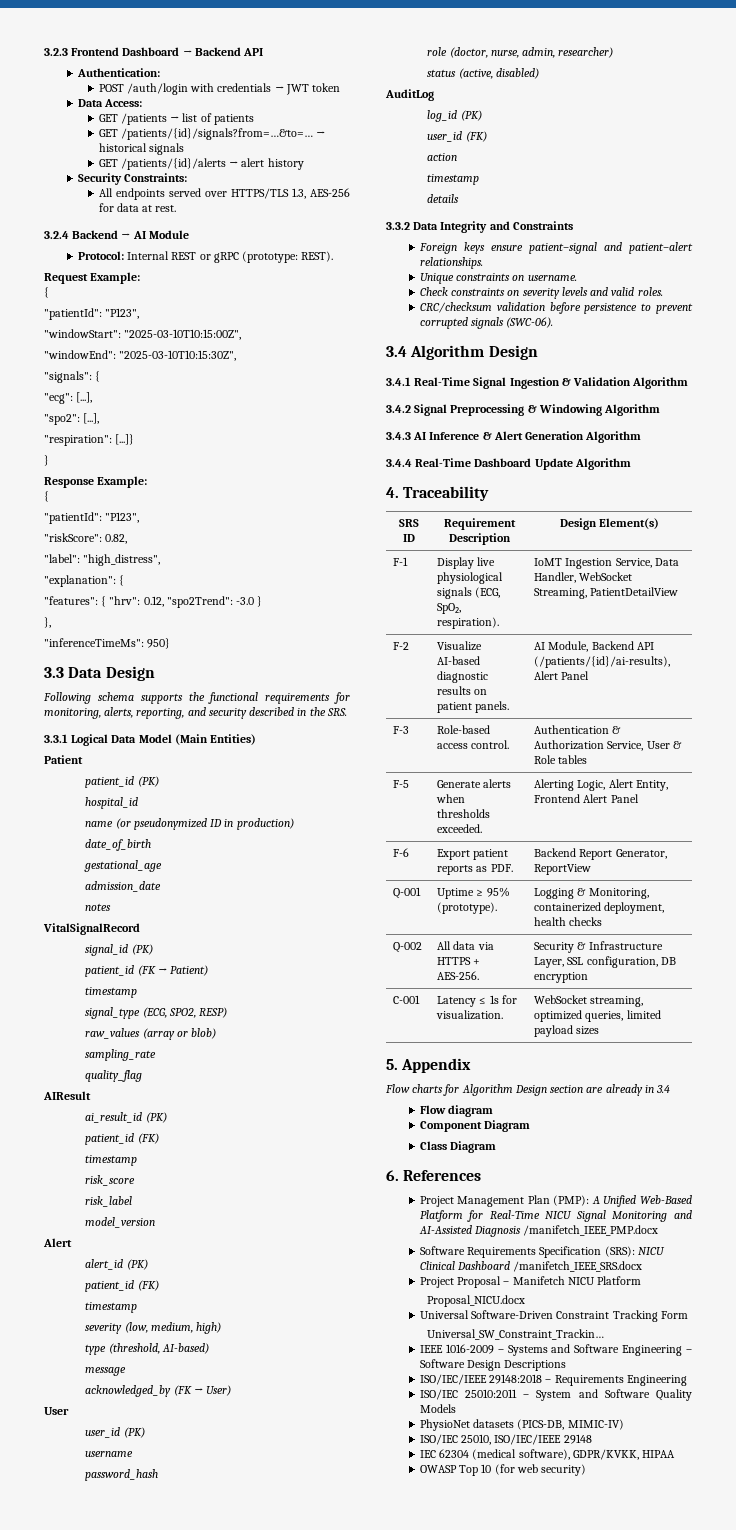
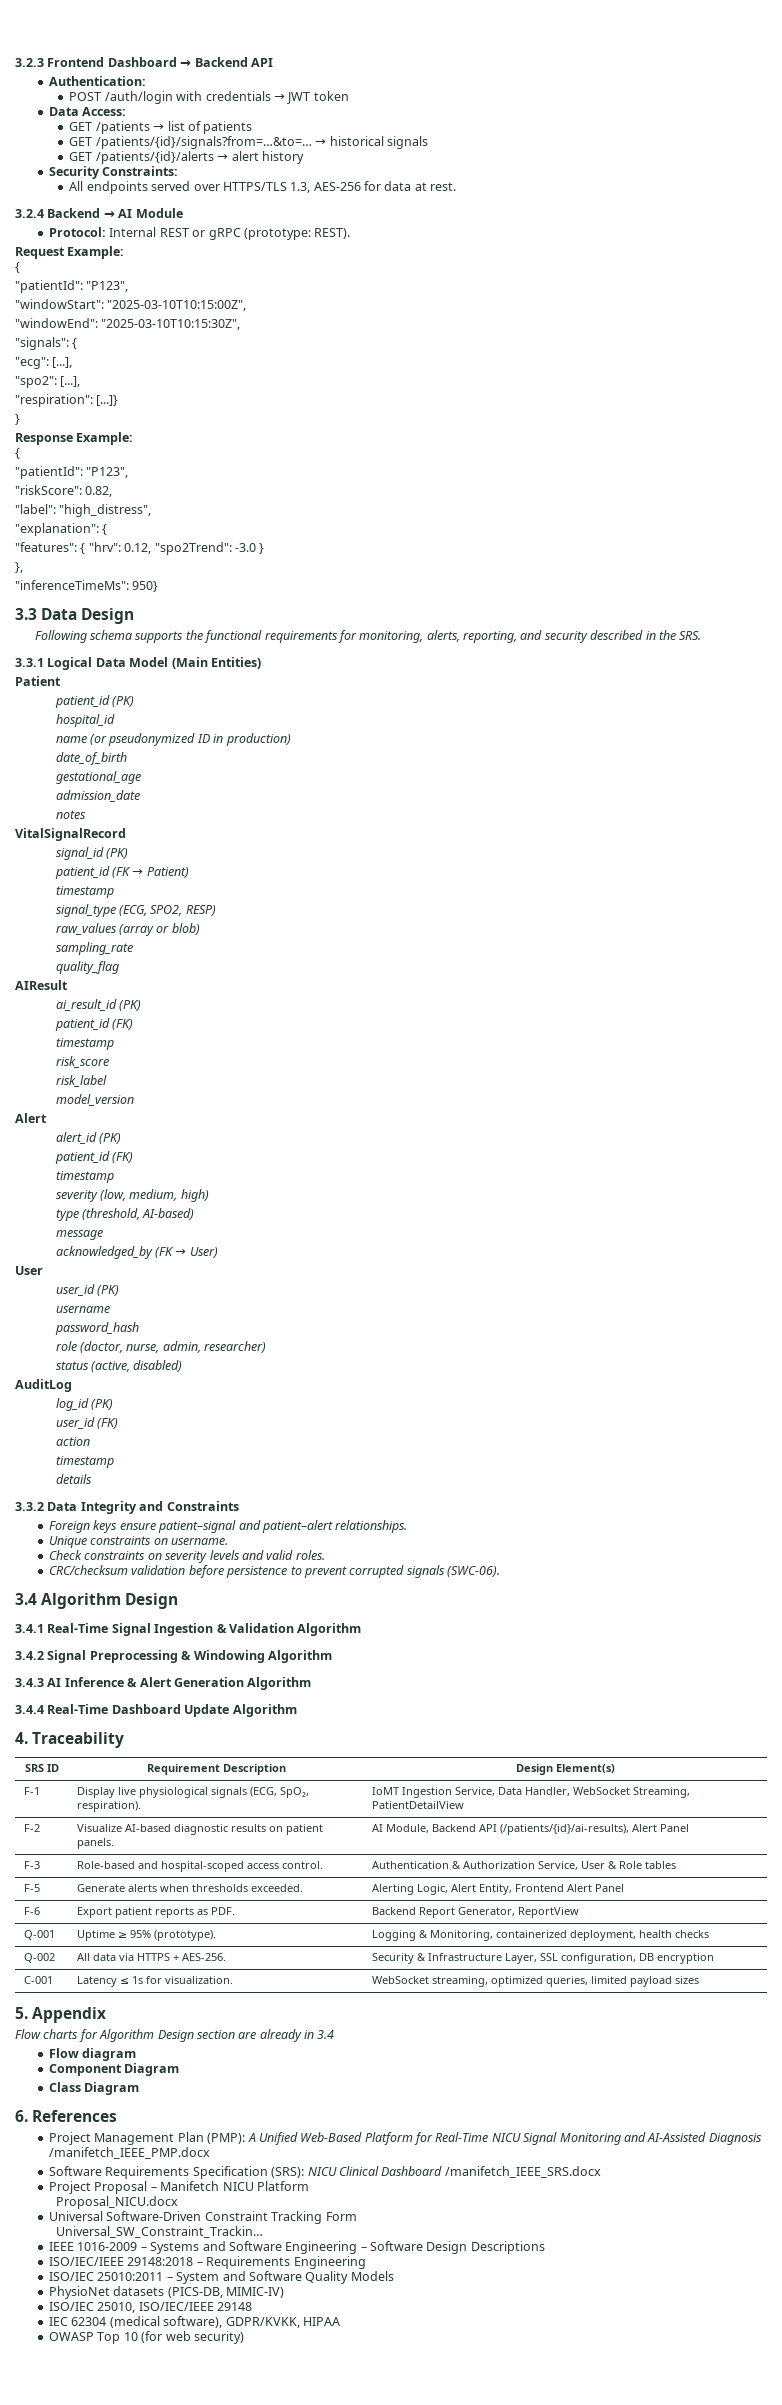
(491, 729) none -> [137,1861,244,1872] and hospital-scoped

